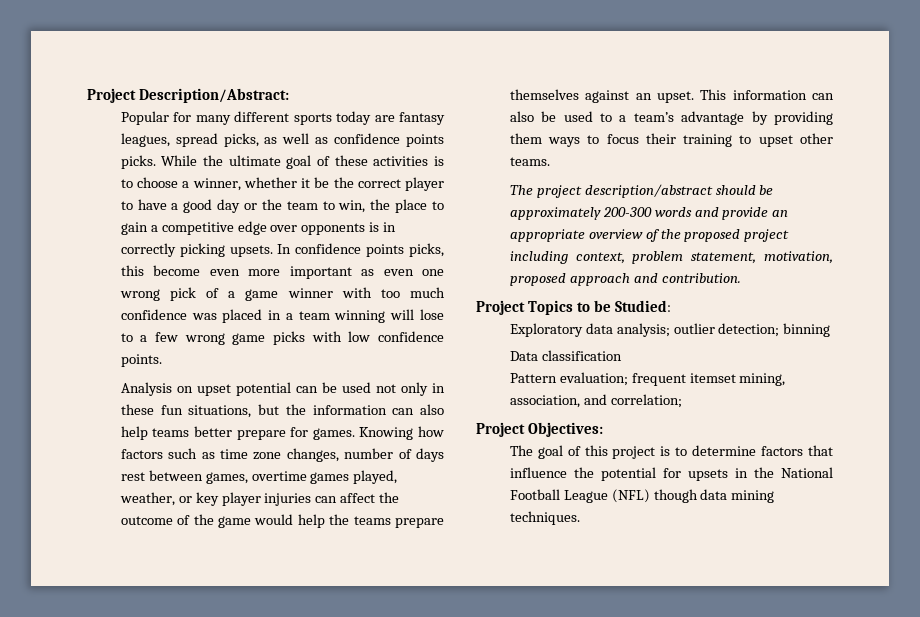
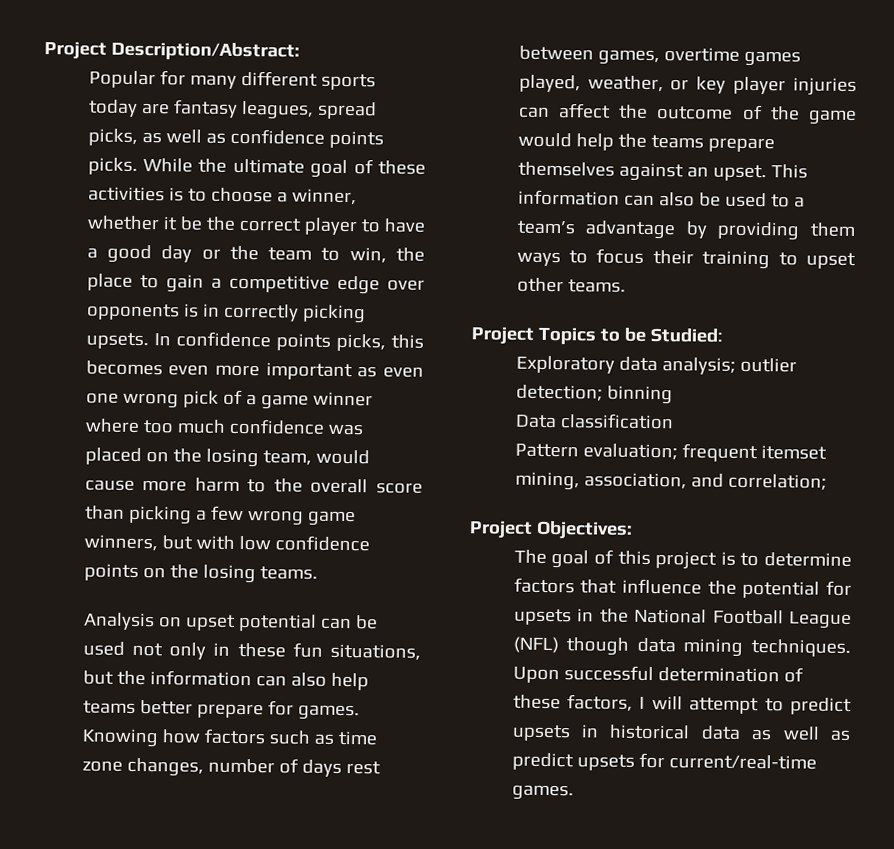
[153,265,201,276] become -> [85,360,163,376] becomes
[341,287,372,298] with -> [84,418,140,433] where
[268,309,444,323] [120,333,133,342] in a team winning will lose to -> [145,448,370,468] [84,477,423,494] [84,505,192,525] on the losing team, would cause more harm to the overall score than picking
[273,331,306,345] picks -> [83,534,193,552] winners, but
[120,354,162,367] points. -> [83,563,318,584] points on the losing teams.
[509,184,774,198] [509,207,789,220] [509,229,790,242] [509,251,833,264] [509,273,741,286] // The project description/abstract should be approximately 200-300 words and provide an appropriate overview of the proposed project including context, problem statement, motivation, proposed approach and contribution. -> (626, 286) none
(580, 518) none -> [512,665,804,684] [512,694,852,715] [511,724,851,742] [511,752,817,771] [511,784,574,801] Upon successful determination of these factors, I will attempt to predict upsets in historical data as well as predict upsets for current/real-time games.

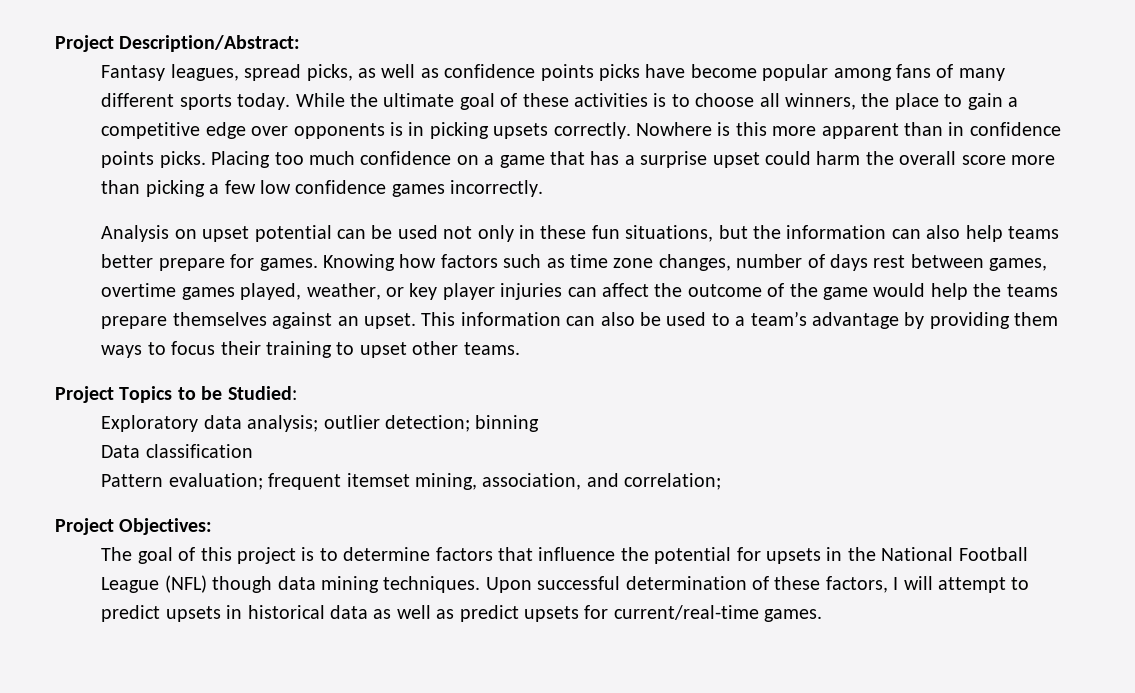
[88,70,376,91] [87,99,238,118] Popular for many different sports today are fantasy -> [101,65,166,81] Fantasy
[87,157,138,175] picks. -> [599,64,1005,81] [101,93,291,110] picks have become popular among fans of many different sports today.
[276,188,357,206] [86,215,426,236] [86,244,387,264] a winner, whether it be the correct player to have a good day or the team to win, -> [759,93,857,110] all winners,
[223,303,366,324] [85,331,424,352] [85,360,424,381] [85,389,373,410] [84,418,363,436] [84,447,370,468] [84,477,267,493] correctly picking upsets. In confidence points picks, this becomes even more important as even one wrong pick of a game winner where too much confidence was placed on the losing team, would cause more harm to -> [429,122,1061,139] [101,151,861,168] picking upsets correctly. Nowhere is this more apparent than in confidence points picks. Placing too much confidence on a game that has a surprise upset could harm
(423, 488) none -> [1011,155,1056,165] more
[247,510,356,527] [83,534,370,552] [83,563,318,584] wrong game winners, but with low confidence points on the losing teams. -> [260,180,544,197] low confidence games incorrectly.

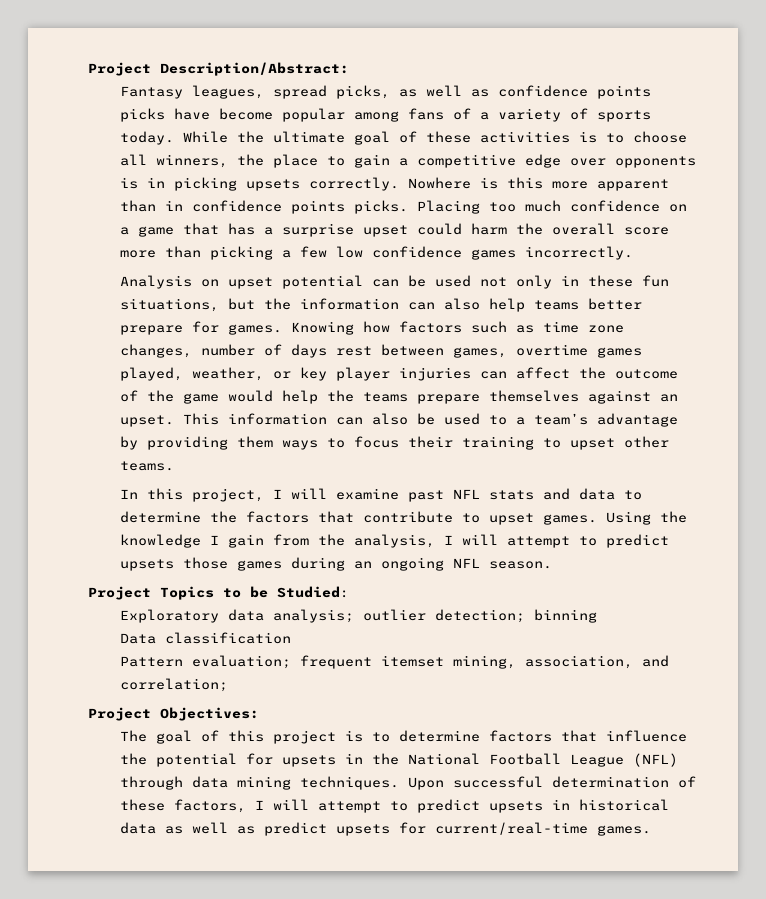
[958,68,1005,81] [101,93,175,107] many different -> [480,108,589,122] a variety of
(520, 348) none -> [120,488,643,502] [120,511,688,525] [120,534,670,548] [120,557,553,571] // In this project, I will examine past NFL stats and data to determine the factors that contribute to upset games. Using the knowledge I gain from the analysis, I will attempt to predict upsets those games during an ongoing NFL season.
[212,576,273,593] though -> [120,776,184,790] through

